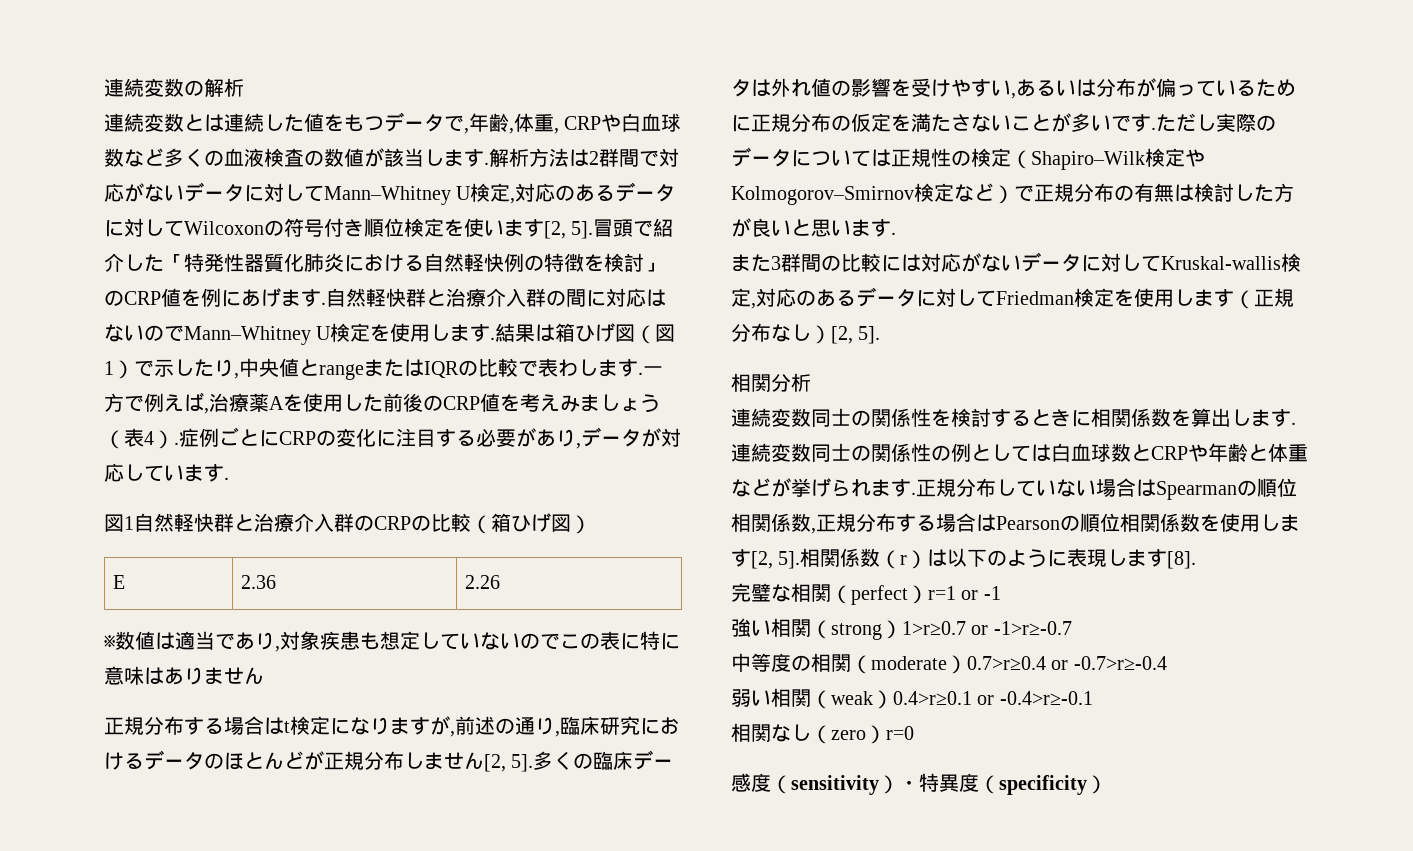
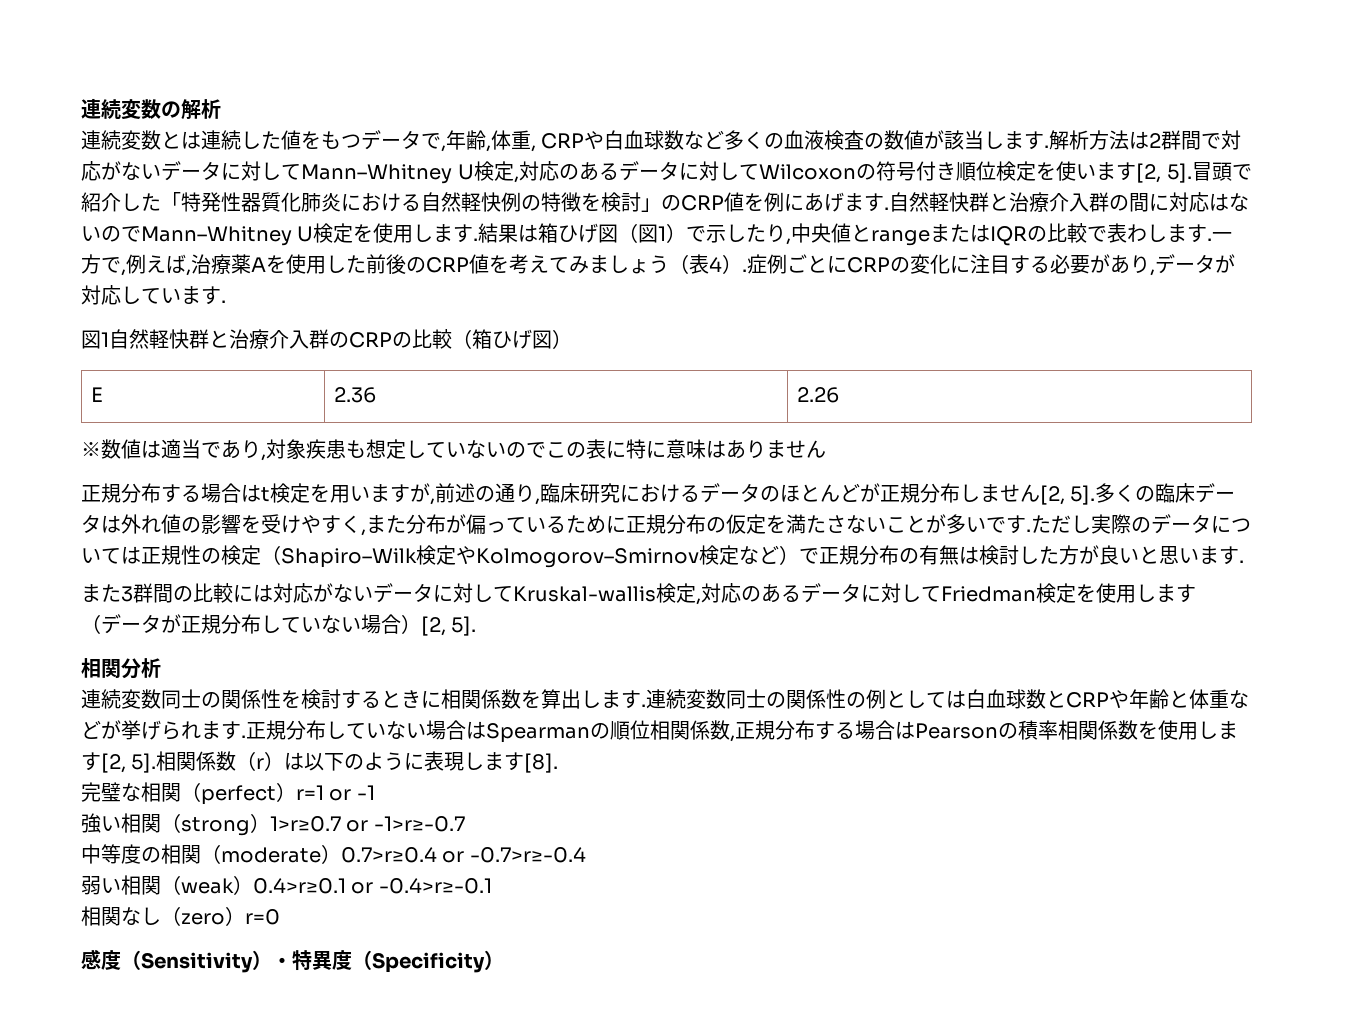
(144, 403) none -> [121,269,126,276] ,
(560, 403) none -> [549,257,569,273] て
[330,717,390,735] になり -> [310,484,370,503] を用い
[991,79,1096,99] い,あるいは -> [341,515,406,536] く,また
[1254,288,1294,307] [731,323,811,342] 正規分布なし -> [101,614,401,634] データが正規分布していない場合
[1080,513,1120,532] 順位 -> [1018,720,1058,740] 積率
[791,775,879,795] sensitivity -> [141,952,253,973] Sensitivity
[999,775,1087,795] specificity -> [372,952,485,973] Specificity

